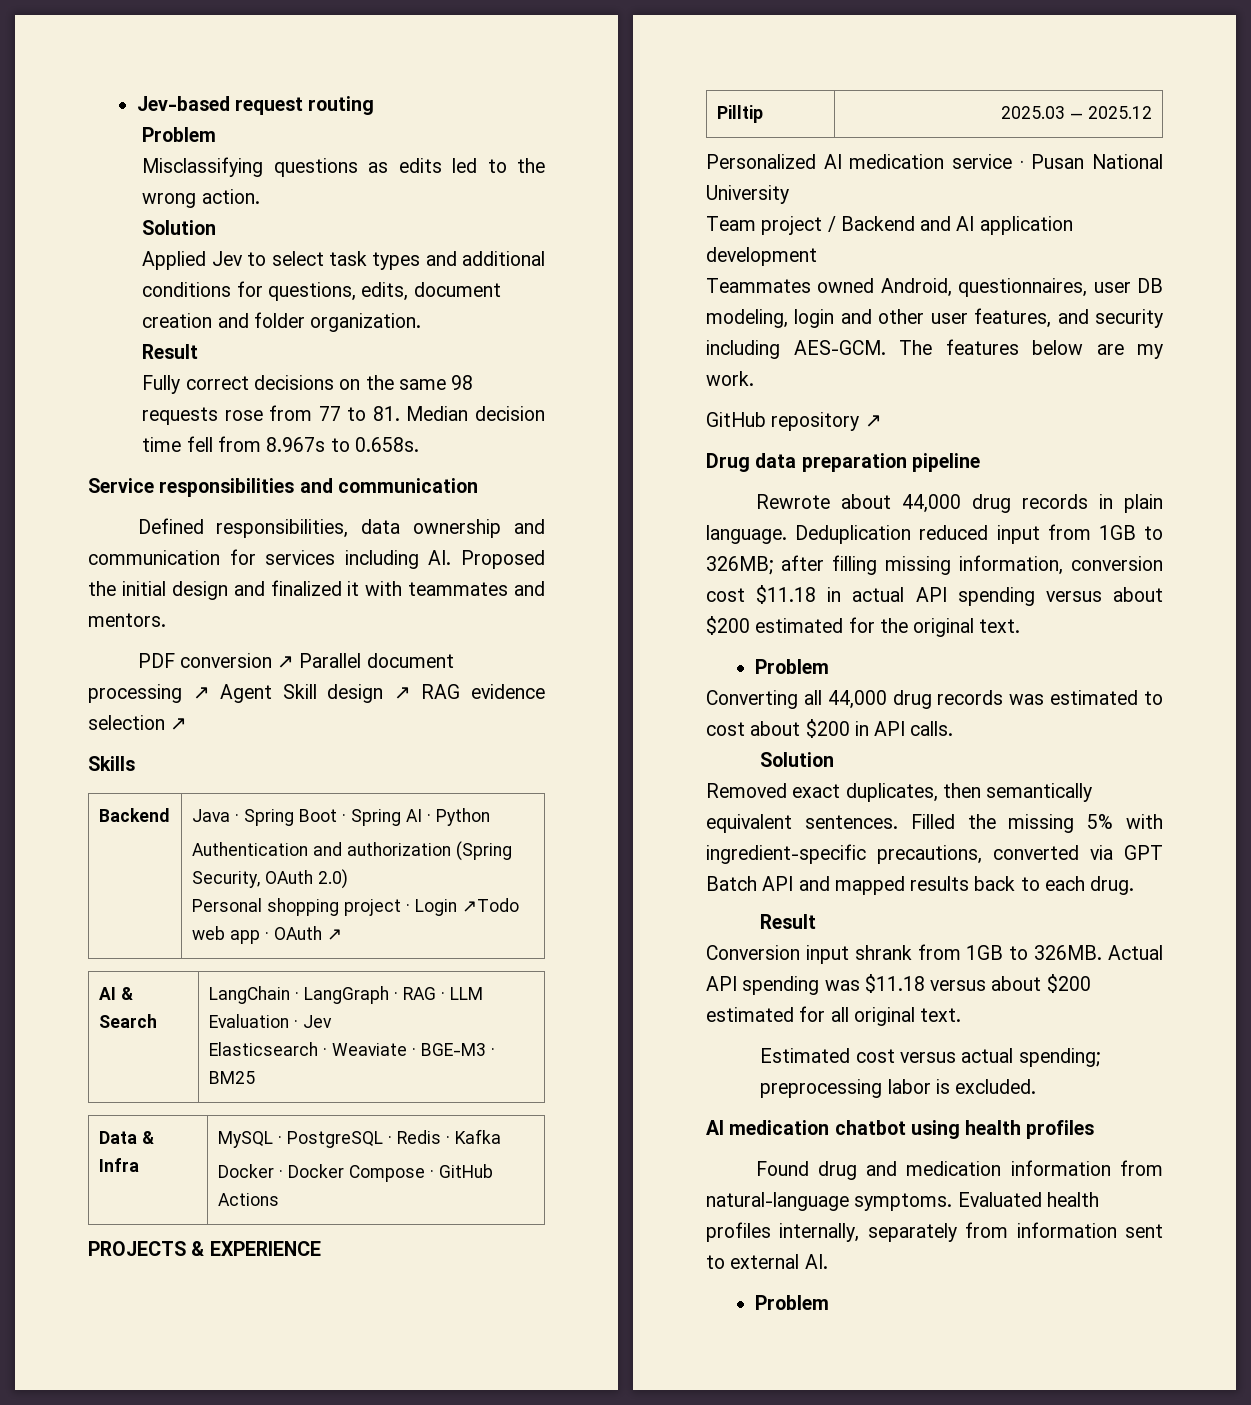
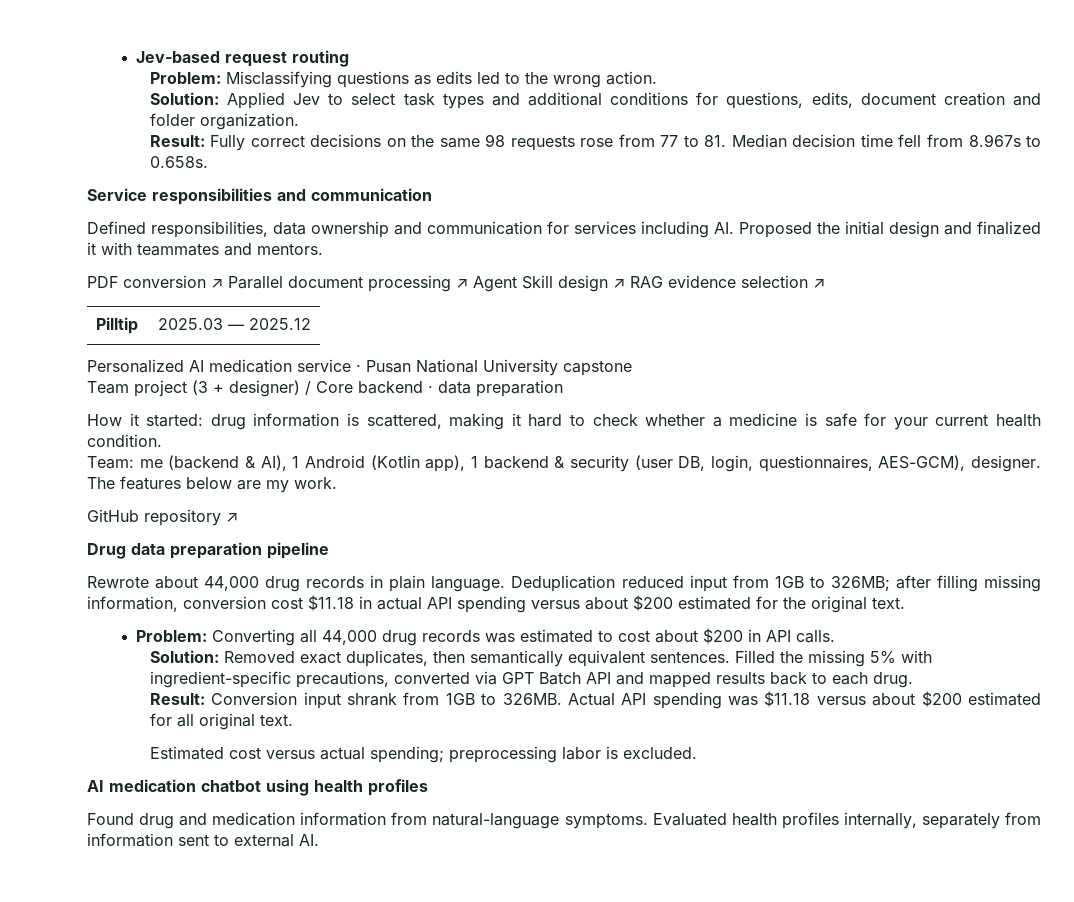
[142,127,217,142] Problem // -> [149,72,221,84] Problem:
[142,220,217,235] Solution // -> [149,92,219,105] Solution:
[142,344,199,359] Result // -> [149,135,205,147] Result:
[88,756,135,771] [99,808,170,822] [192,808,491,826] [192,841,513,861] [192,869,349,889] [192,898,520,916] [192,926,343,944] [99,987,134,1000] [99,1014,158,1028] [209,986,484,1004] [209,1014,333,1028] [209,1042,496,1056] [209,1071,256,1084] [99,1131,155,1144] [99,1158,140,1172] [218,1129,502,1148] [218,1164,494,1182] [218,1193,280,1206] [88,1241,321,1256] // Skills // Backend | Java · Spring Boot · Spring AI · Python // Authentication and authorization (Spring Security, OAuth 2.0) // Personal shopping project · Login ↗Todo web app · OAuth ↗ // AI & Search | LangChain · LangGraph · RAG · LLM Evaluation · Jev // Elasticsearch · Weaviate · BGE-M3 · BM25 // Data & Infra | MySQL · PostgreSQL · Redis · Kafka // Docker · Docker Compose · GitHub Actions // PROJECTS & EXPERIENCE -> (825, 283) none
(789, 194) none -> [563,360,632,376] capstone
[827,216,1073,235] [706,247,817,266] [706,278,1163,297] [706,308,1163,328] [706,340,886,359] / Backend and AI application development // Teammates owned Android, questionnaires, user DB modeling, login and other user features, and security including AES-GCM. -> [192,380,563,397] [87,413,1042,430] [87,434,162,447] [87,455,1041,472] (3 + designer) / Core backend · data preparation // How it started: drug information is scattered, making it hard to check whether a medicine is safe for your current health condition. // Team: me (backend & AI), 1 Android (Kotlin app), 1 backend & security (user DB, login, questionnaires, AES-GCM), designer.
[754,659,829,674] Problem // -> [136,630,208,642] Problem:
[760,752,835,767] Solution // -> [149,650,219,663] Solution:
[760,914,817,929] Result // -> [149,693,205,705] Result:
[754,1295,829,1310] // Problem -> (319, 840) none

